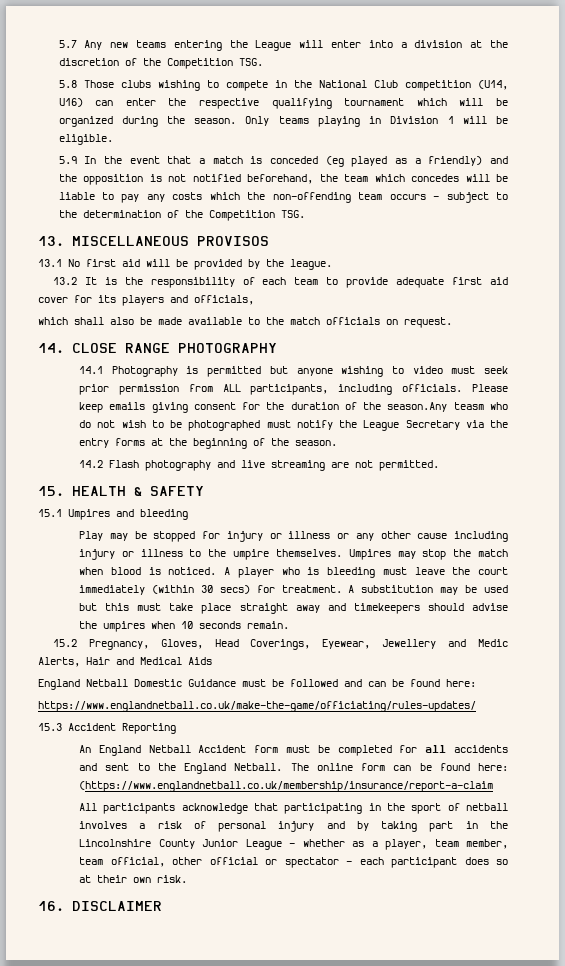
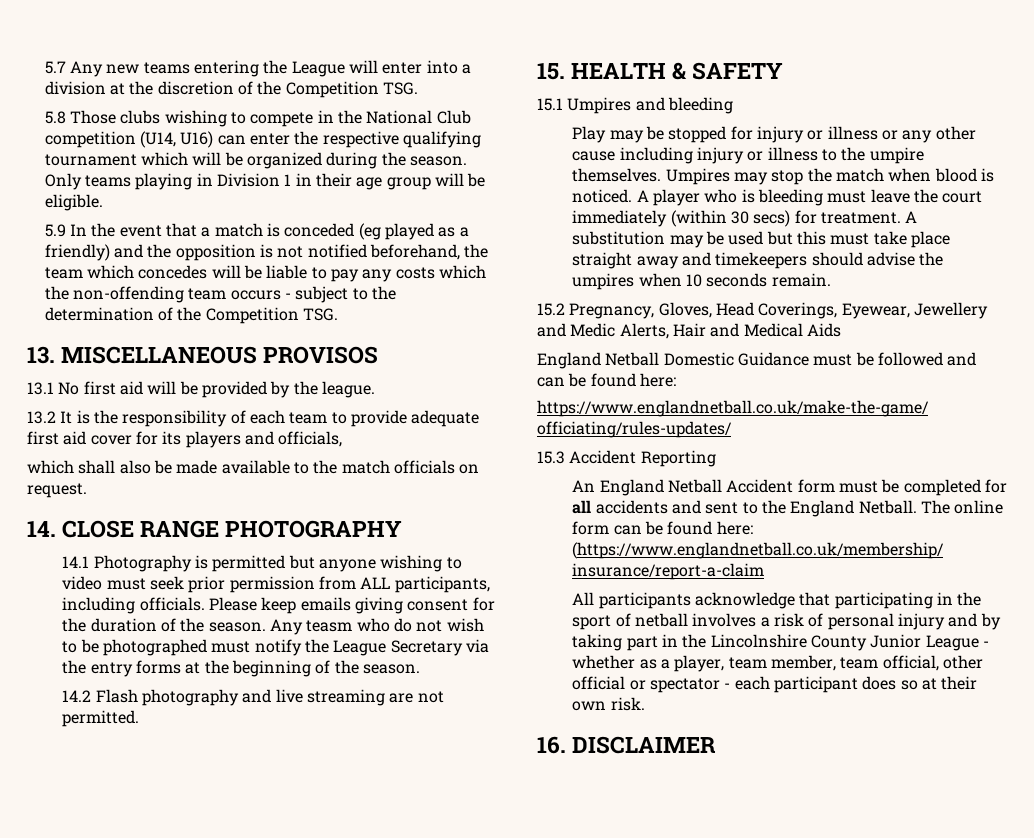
(454, 120) none -> [295,173,431,190] in their age group
[387,402,448,412] season.Any -> [208,619,303,635] season. Any

